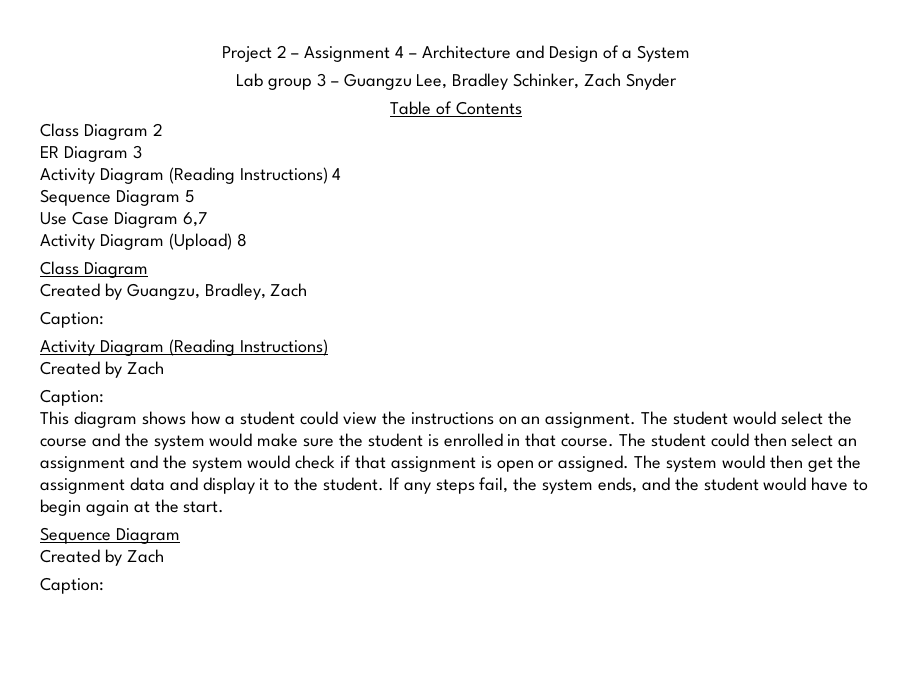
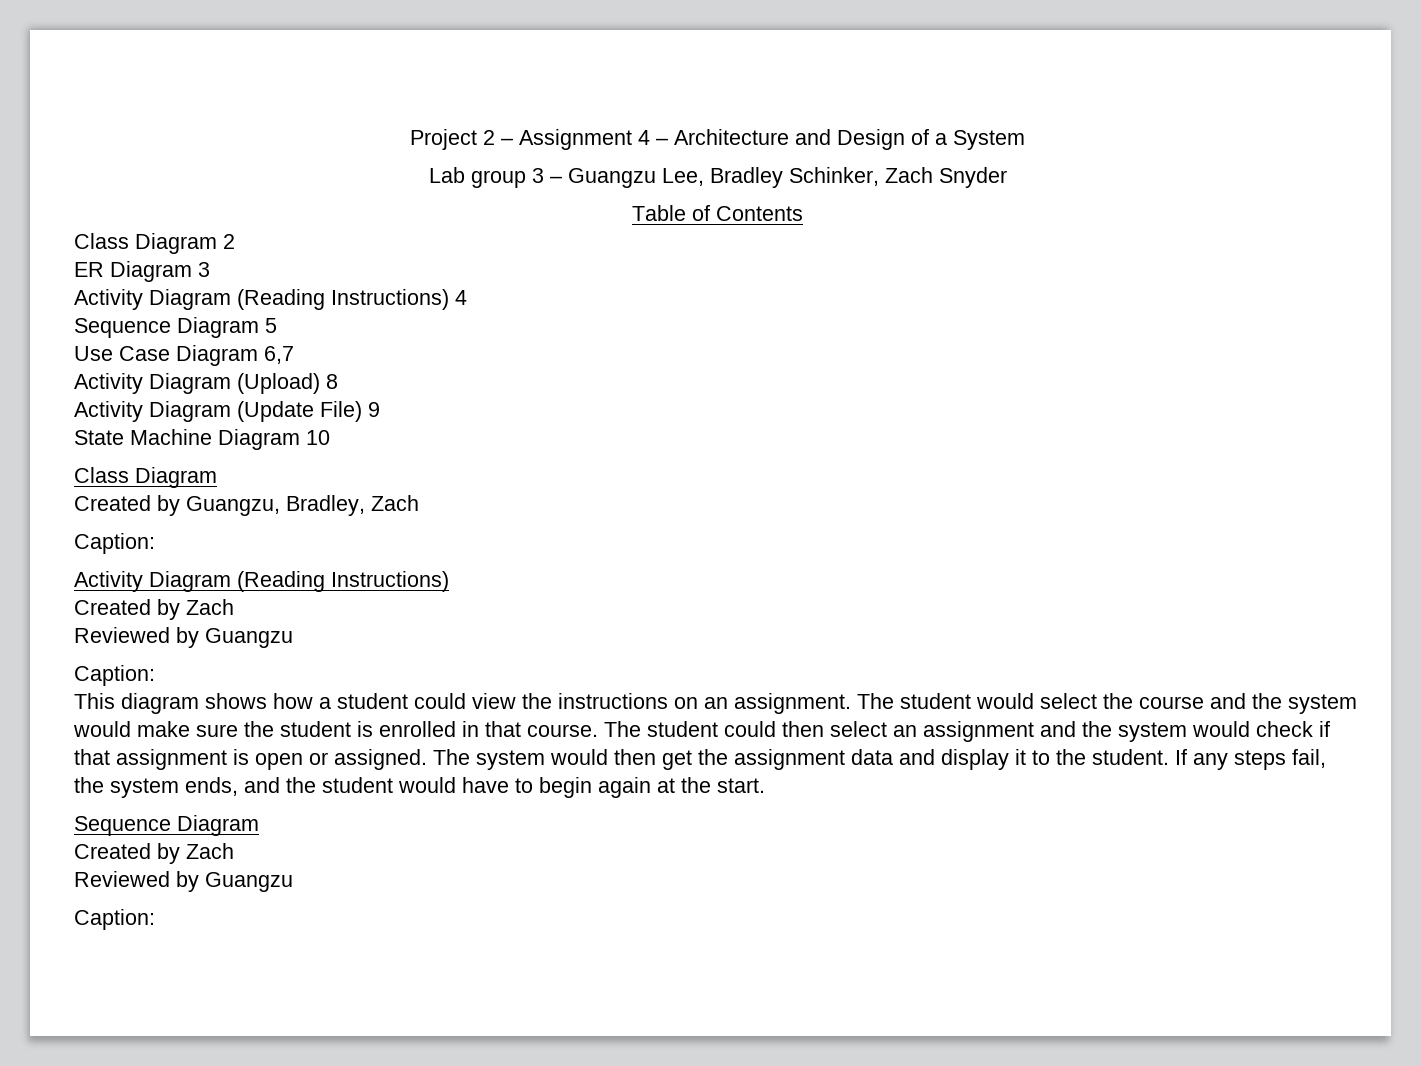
(247, 240) none -> [74,401,380,422] [74,429,330,450] // Activity Diagram (Update File) 9 // State Machine Diagram 10
(164, 368) none -> [74,627,293,648] // Reviewed by Guangzu
(164, 556) none -> [74,871,293,892] // Reviewed by Guangzu

